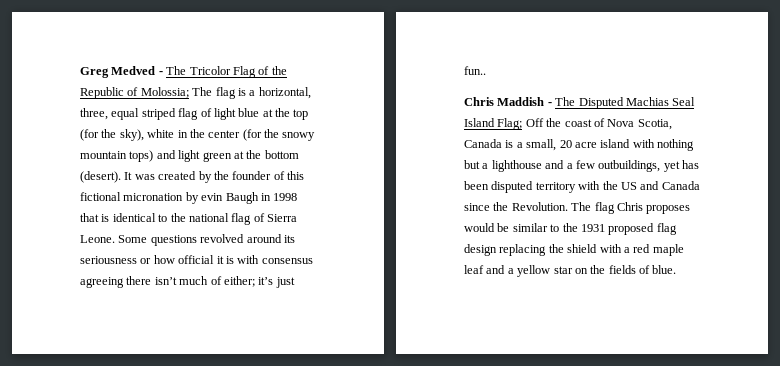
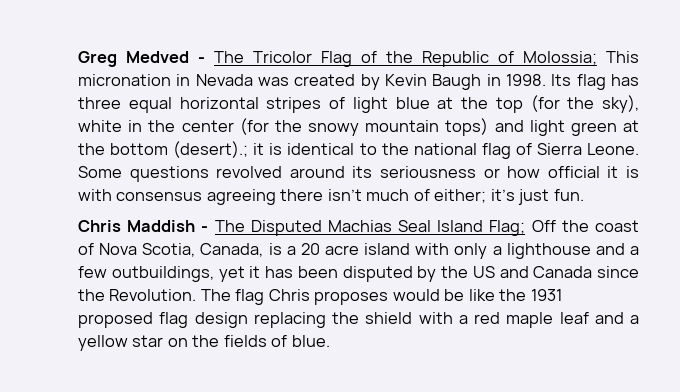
[192,87,311,99] [80,108,199,120] The flag is a horizontal, three, equal striped flag -> [606,51,639,63] [78,74,639,90] [78,97,322,113] This micronation in Nevada was created by Kevin Baugh in 1998. Its flag has three equal horizontal stripes
[80,171,304,183] [80,192,298,204] [80,213,99,222] (desert). It was created by the founder of this fictional micronation by evin Baugh in 1998 that -> [173,141,265,158] (desert).; it
[464,66,486,75] fun.. -> [553,189,584,201] fun.
[464,139,557,151] Canada is a small, -> [200,243,296,257] Canada, is a
[657,139,694,151] [464,160,480,169] nothing but -> [454,243,488,259] only
(680, 166) none -> [249,266,261,278] it
[535,181,601,193] territory with -> [417,266,437,282] by
[512,223,560,232] similar to -> [468,289,495,301] like

